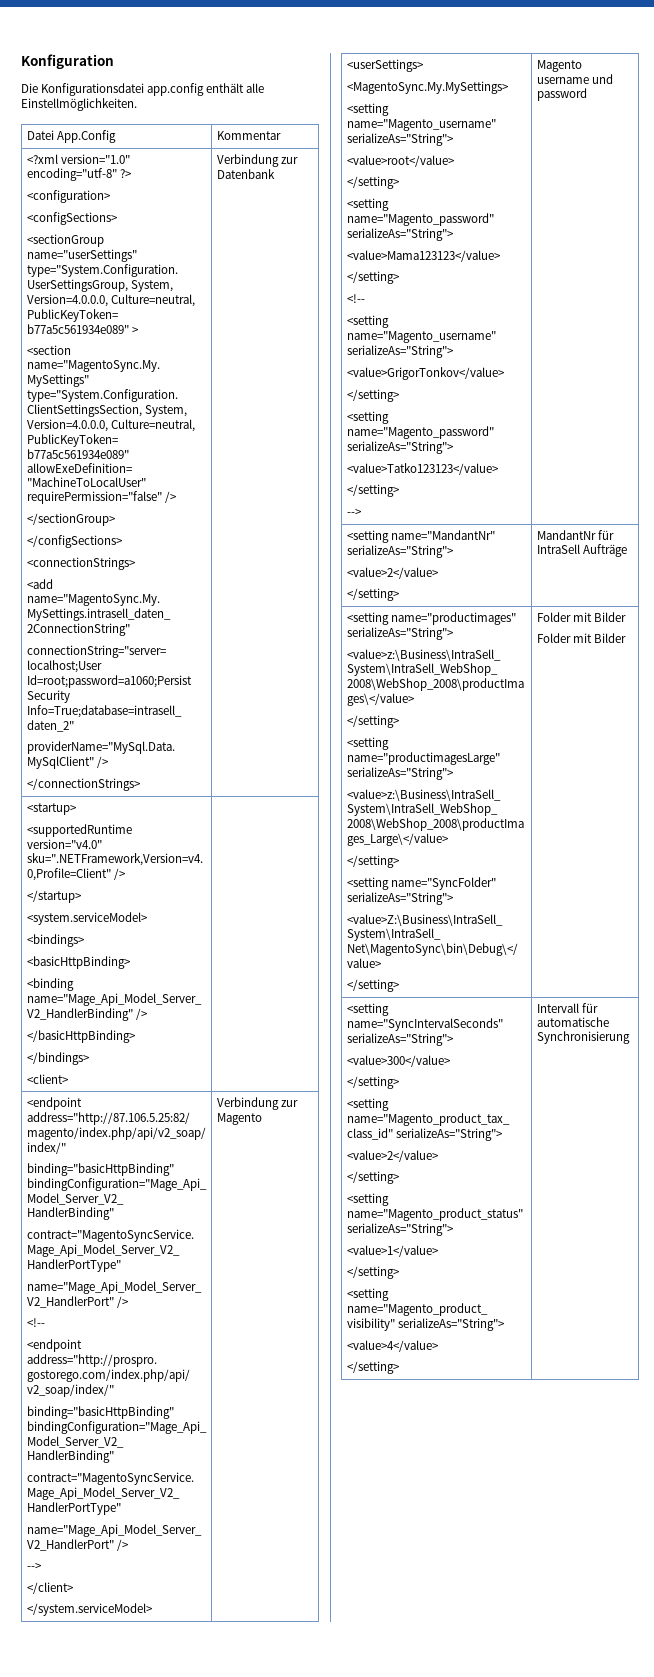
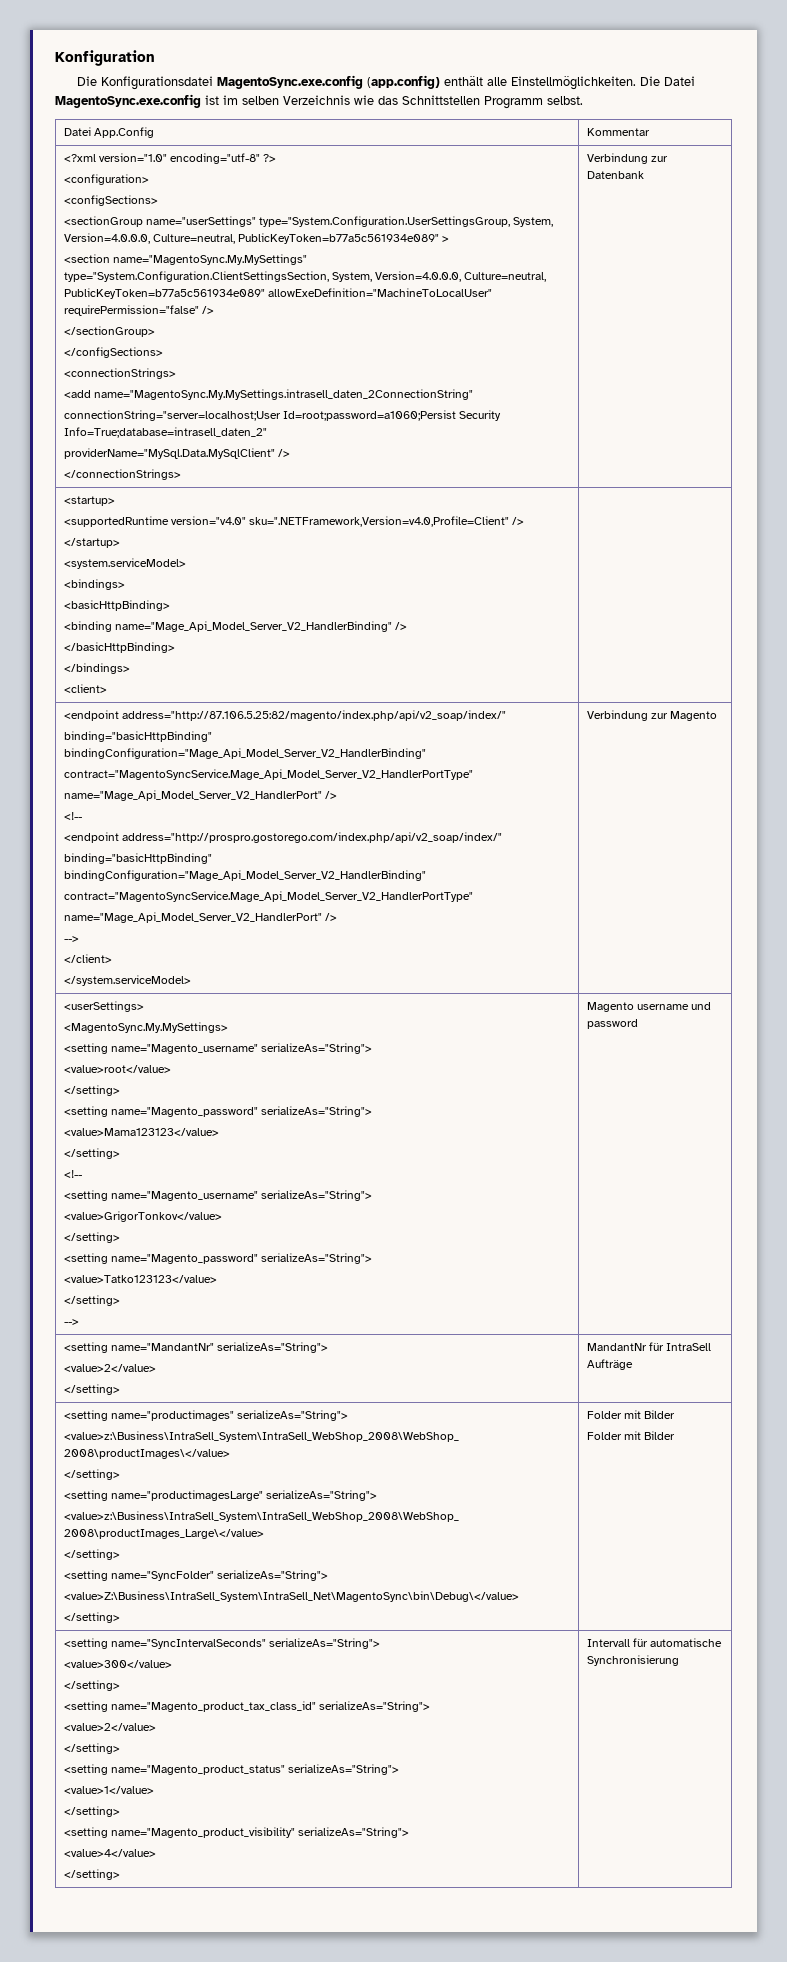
[147,83,205,96] app.config -> [217,75,441,89] MagentoSync.exe.config (app.config)
(137, 104) none -> [640,76,696,86] [55,94,583,109] Die Datei MagentoSync.exe.config ist im selben Verzeichnis wie das Schnittstellen Programm selbst.

